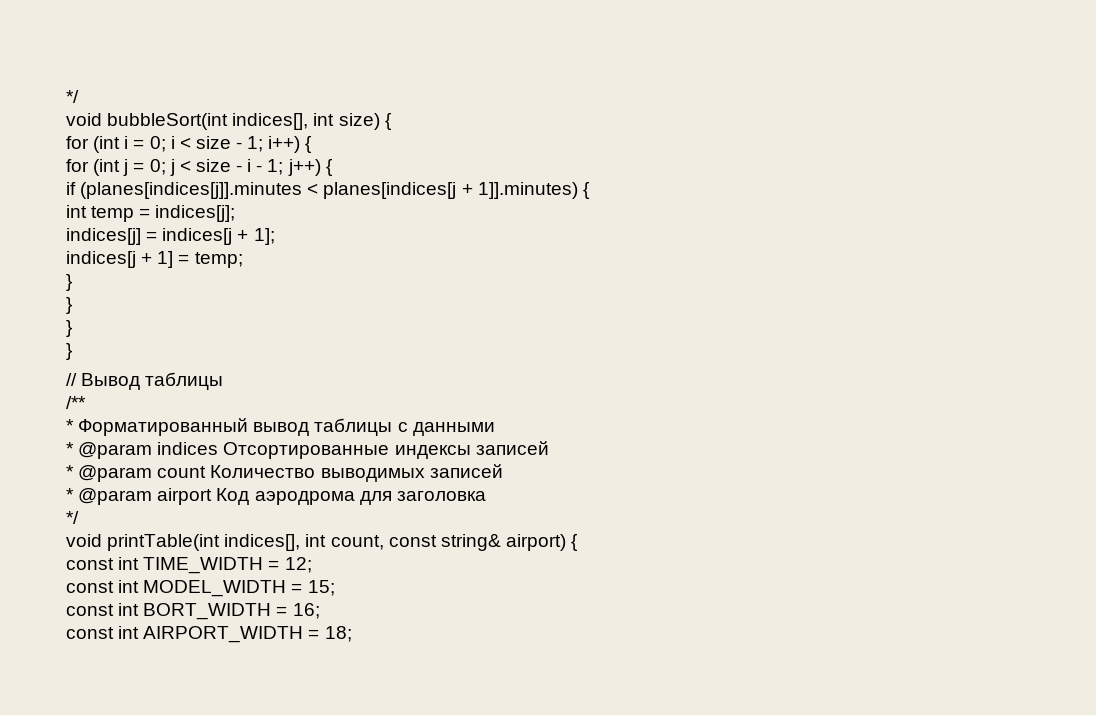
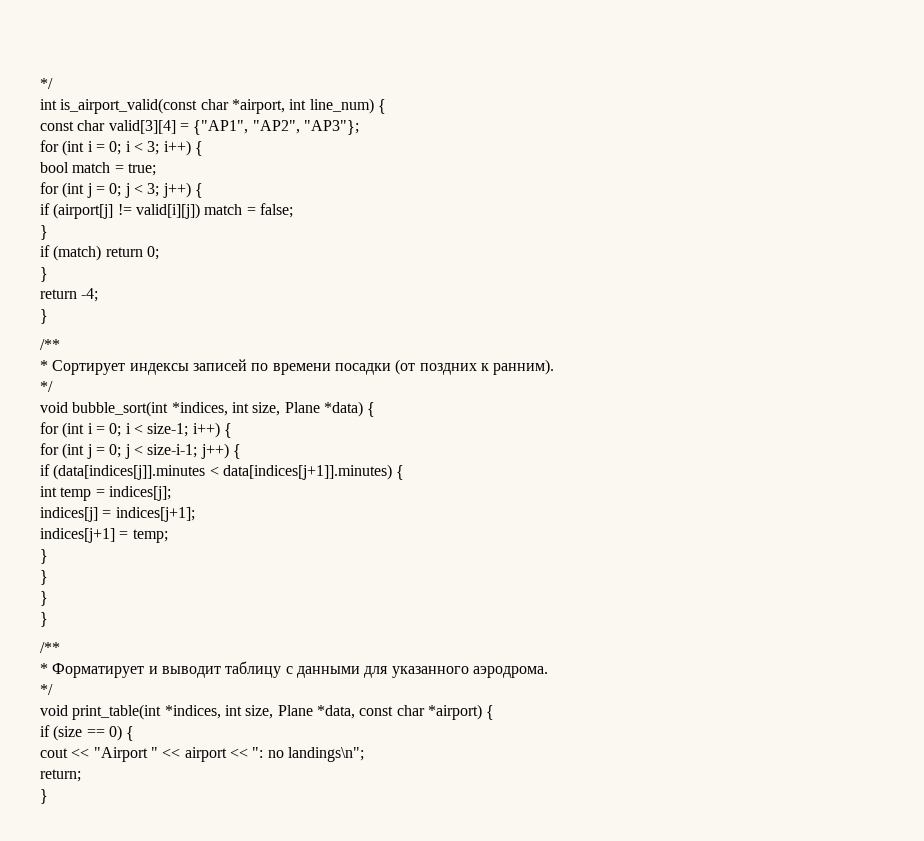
[66,90,79,103] [66,113,380,130] */ // void bubbleSort(int indices[], int size) -> [40,78,53,89] [40,98,386,114] [40,120,359,135] [40,140,203,156] [40,162,156,176] [40,182,203,198] [40,203,293,219] [40,225,48,240] [40,245,159,261] [40,267,48,282] [40,288,99,302] [40,309,48,324] [40,339,60,350] [40,359,555,375] [40,381,53,392] [40,401,363,417] */ // int is_airport_valid(const char *airport, int line_num) { // const char valid[3][4] = {"AP1", "AP2", "AP3"}; // for (int i = 0; i < 3; i++) { // bool match = true; // for (int j = 0; j < 3; j++) { // if (airport[j] != valid[i][j]) match = false; // } // if (match) return 0; // } // return -4; // } // /** // * Сортирует индексы записей по времени посадки (от поздних к ранним). // */ // void bubble_sort(int *indices, int size, Plane *data)
[195,136,264,152] size - 1; -> [147,423,189,437] size-1;
[195,159,333,176] [66,182,578,199] size - i - 1; j++) { // if (planes[indices[j]].minutes < planes[indices[j + 1]].minutes) -> [147,443,241,459] [40,464,392,480] size-i-1; j++) { // if (data[indices[j]].minutes < data[indices[j+1]].minutes)
[162,228,275,245] [66,251,174,268] indices[j + 1]; // indices[j + 1] -> [115,507,195,522] [40,528,115,543] indices[j+1]; // indices[j+1]
[66,372,224,390] [66,396,86,409] [66,418,495,436] [66,441,549,459] [66,464,503,482] [66,488,486,505] [66,511,79,524] [66,534,579,551] [66,557,312,574] [66,580,335,597] [66,603,320,620] [66,626,352,643] // // Вывод таблицы // /** // * Форматированный вывод таблицы с данными // * @param indices Отсортированные индексы записей // * @param count Количество выводимых записей // * @param airport Код аэродрома для заголовка // */ // void printTable(int indices[], int count, const string& airport) { // const int TIME_WIDTH = 12; // const int MODEL_WIDTH = 15; // const int BORT_WIDTH = 16; // const int AIRPORT_WIDTH = 18; -> [40,642,60,653] [40,661,548,678] [40,684,53,695] [40,704,495,720] [40,725,135,741] [40,747,364,762] [40,769,81,782] [40,789,48,804] // /** // * Форматирует и выводит таблицу с данными для указанного аэродрома. // */ // void print_table(int *indices, int size, Plane *data, const char *airport) { // if (size == 0) { // cout << "Airport " << airport << ": no landings\n"; // return; // }

